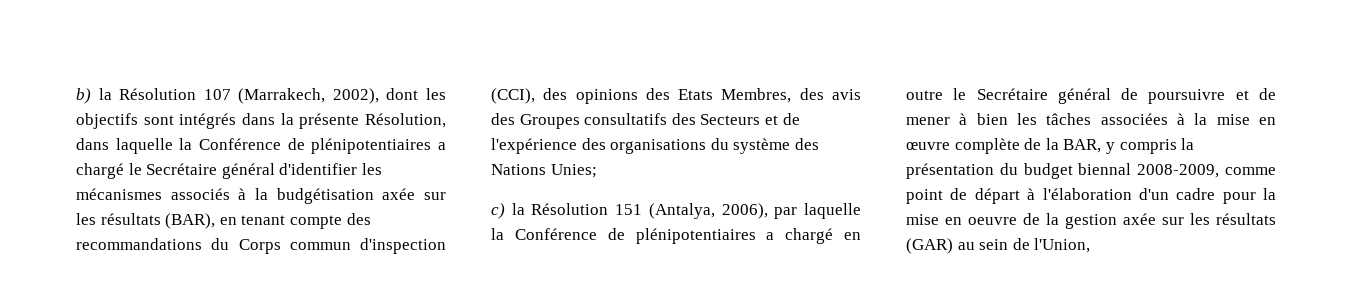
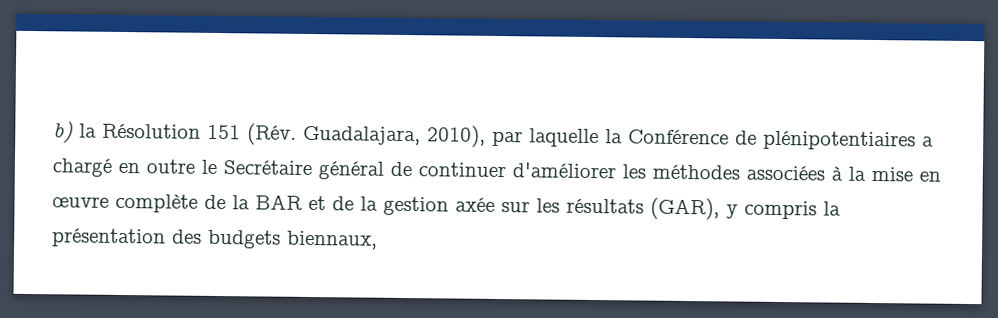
[203,88,446,104] [76,113,446,129] [76,138,446,154] [76,163,382,179] [76,188,446,204] [76,213,371,229] [76,238,446,254] [491,88,861,104] [491,113,800,129] [491,138,819,154] [491,164,597,178] [491,203,768,219] 107 (Marrakech, 2002), dont les objectifs sont intégrés dans la présente Résolution, dans laquelle la Conférence de plénipotentiaires a chargé le Secrétaire général d'identifier les mécanismes associés à la budgétisation axée sur les résultats (BAR), en tenant compte des recommandations du Corps commun d'inspection (CCI), des opinions des Etats Membres, des avis des Groupes consultatifs des Secteurs et de l'expérience des organisations du système des Nations Unies; // c) la Résolution 151 (Antalya, 2006), -> [207,123,486,148] 151 (Rév. Guadalajara, 2010),
[1148,88,1276,104] [906,113,1092,125] poursuivre et de mener à bien les tâches -> [418,162,740,180] continuer d'améliorer les méthodes
[1063,138,1195,154] [906,163,1276,179] [906,188,1276,204] [906,214,1017,225] BAR, y compris la présentation du budget biennal 2008-2009, comme point de départ à l'élaboration d'un cadre pour la mise en oeuvre -> [255,194,326,211] BAR et
[906,238,1091,254] (GAR) au sein de l'Union, -> [650,197,841,221] [52,228,378,250] (GAR), y compris la présentation des budgets biennaux,

